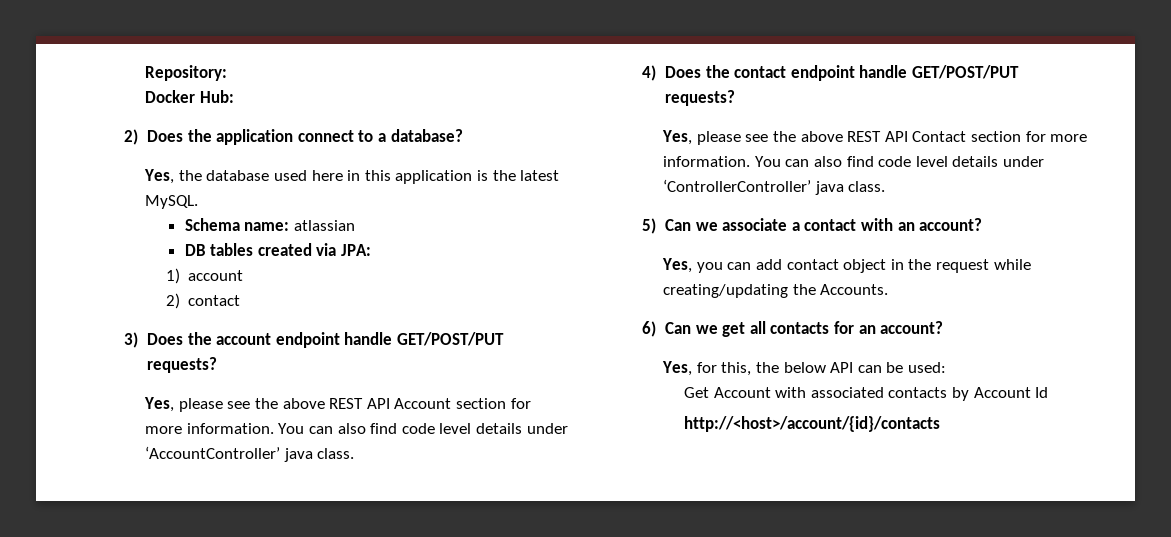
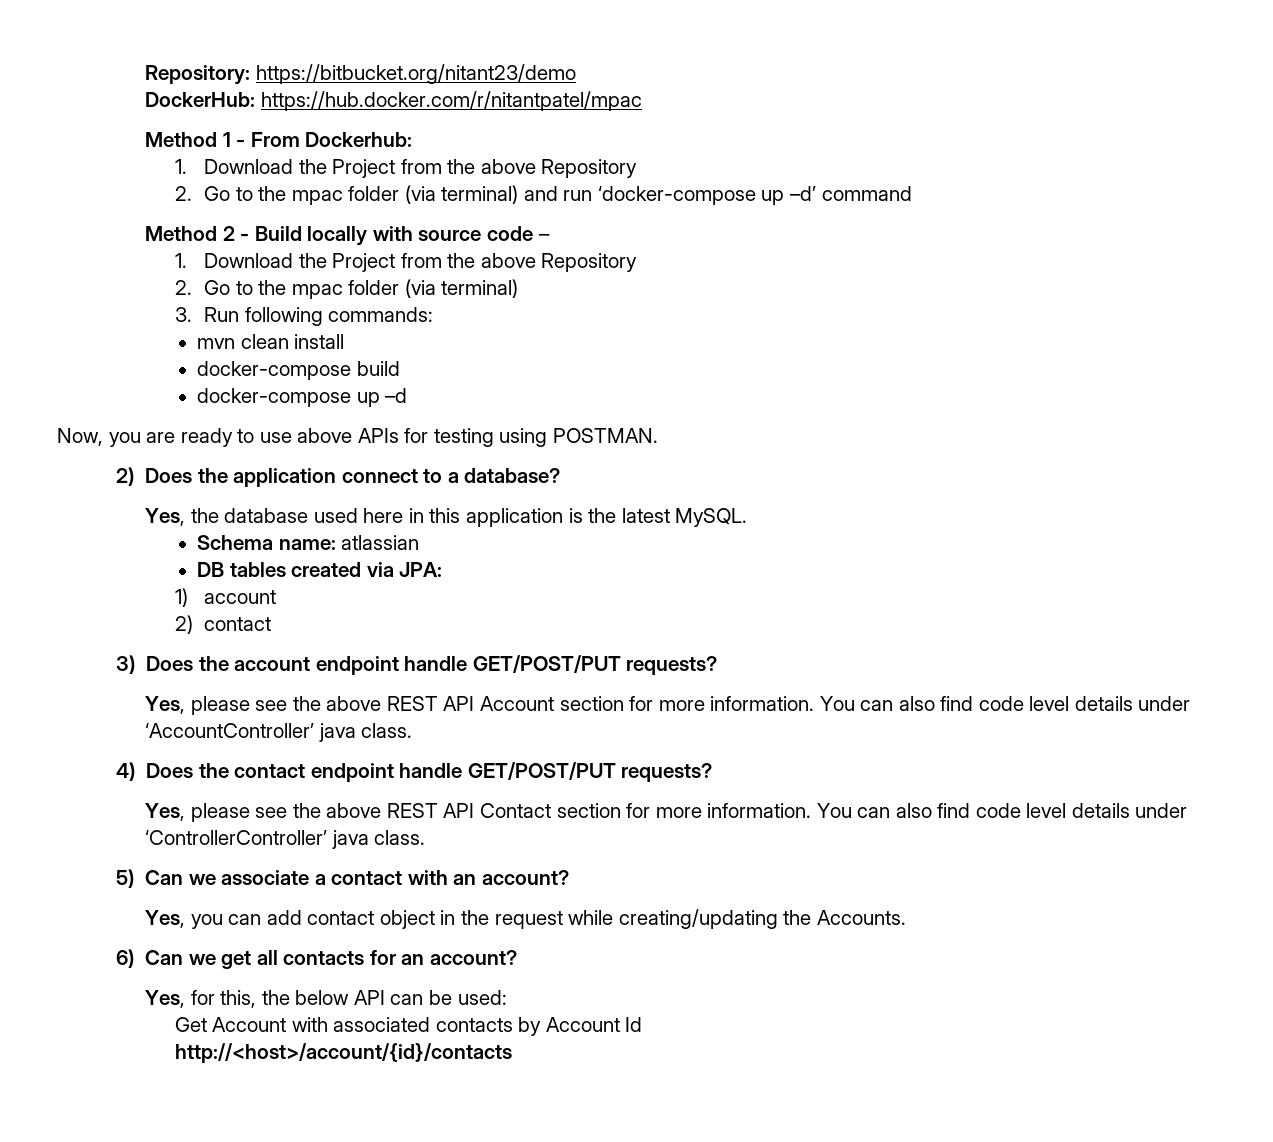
[145,90,234,103] // Docker Hub: -> [255,64,576,84] [145,91,642,111] [145,132,413,147] [174,159,638,178] [174,185,912,205] [145,226,550,246] [174,253,638,272] [174,279,519,299] [174,307,434,326] [197,334,345,349] [197,361,400,380] [197,388,408,407] [57,428,658,447] https://bitbucket.org/nitant23/demo // DockerHub: https://hub.docker.com/r/nitantpatel/mpac // Method 1 - From Dockerhub: // 1. Download the Project from the above Repository // 2. Go to the mpac folder (via terminal) and run ‘docker-compose up –d’ command // Method 2 - Build locally with source code – // 1. Download the Project from the above Repository // 2. Go to the mpac folder (via terminal) // 3. Run following commands: // mvn clean install // docker-compose build // docker-compose up –d // Now, you are ready to use above APIs for testing using POSTMAN.

